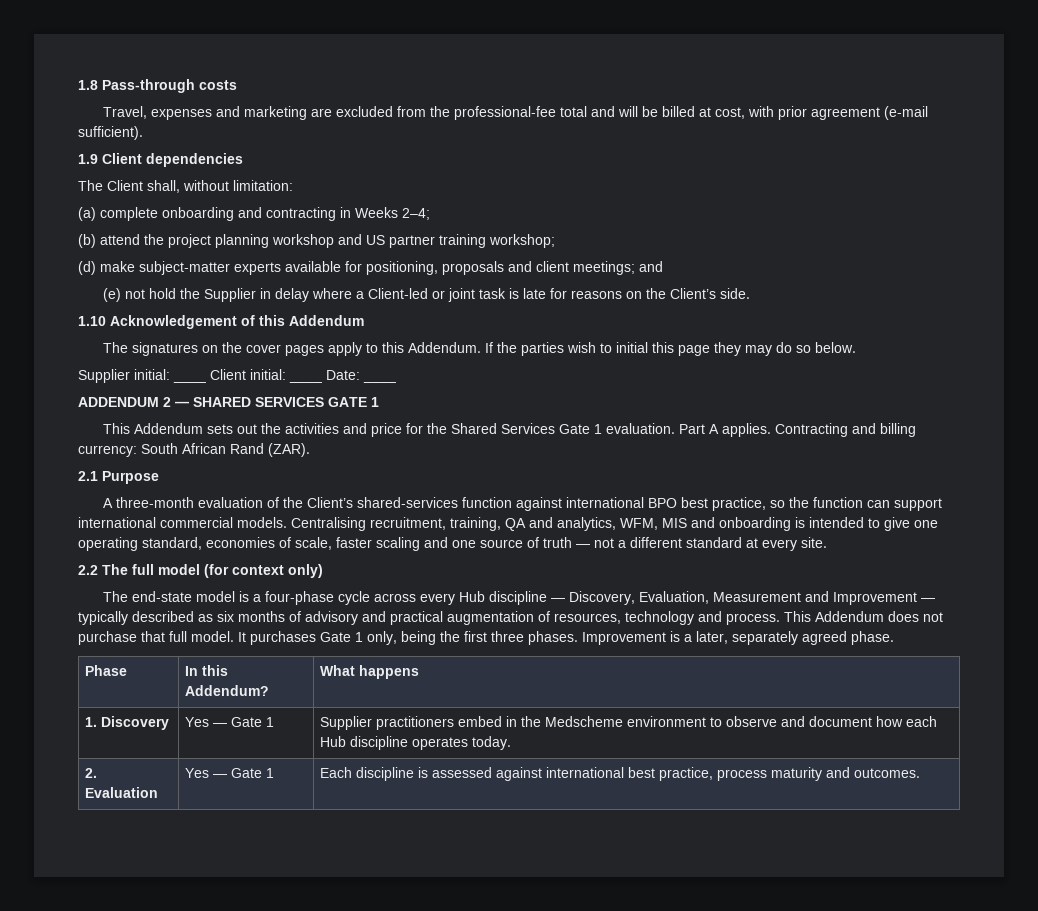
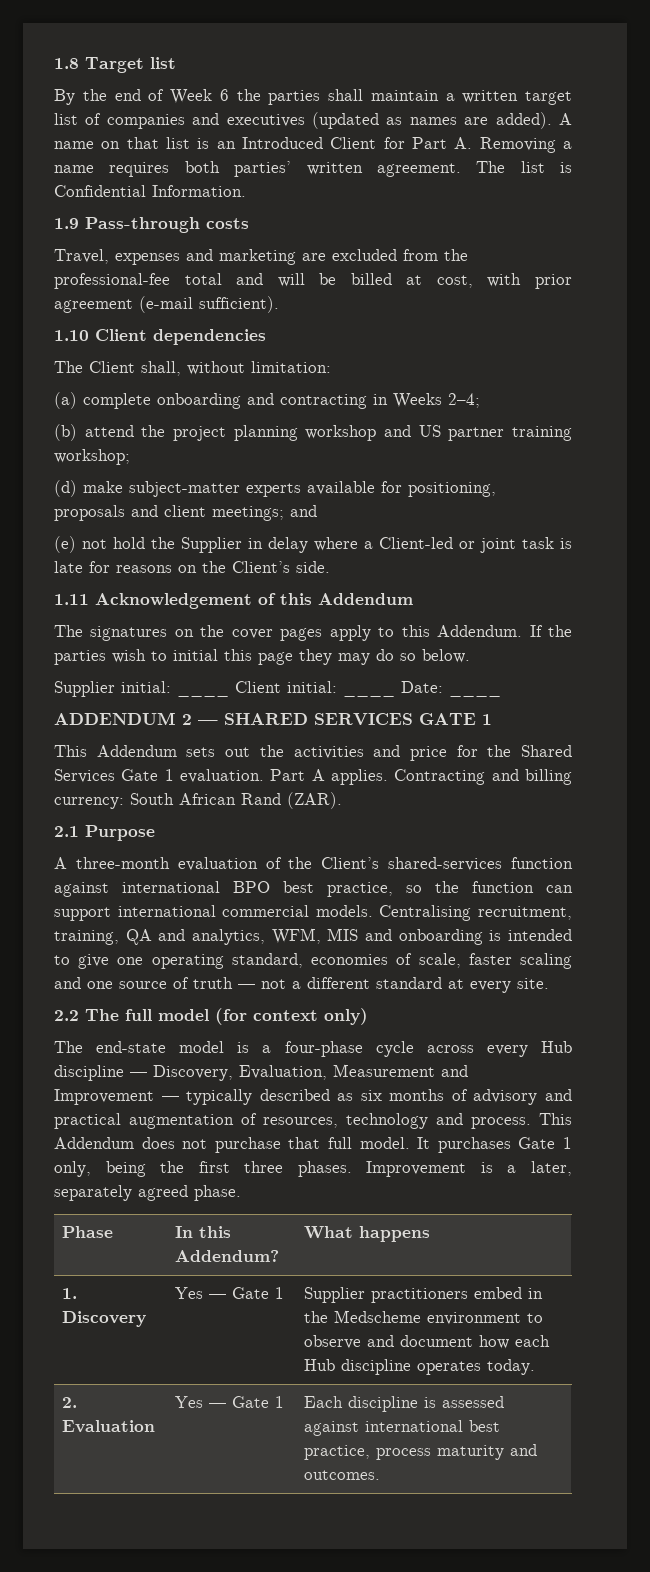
(98, 85) none -> [85,57,176,73] [54,89,572,105] [54,112,572,129] [54,137,572,153] [54,161,572,177] [54,185,246,197] [54,218,79,229] Target list // By the end of Week 6 the parties shall maintain a written target list of companies and executives (updated as names are added). A name on that list is an Introduced Client for Part A. Removing a name requires both parties’ written agreement. The list is Confidential Information. // 1.9
[78,154,98,164] 1.9 -> [54,330,89,341] 1.10
[78,316,106,326] 1.10 -> [54,594,89,605] 1.11

